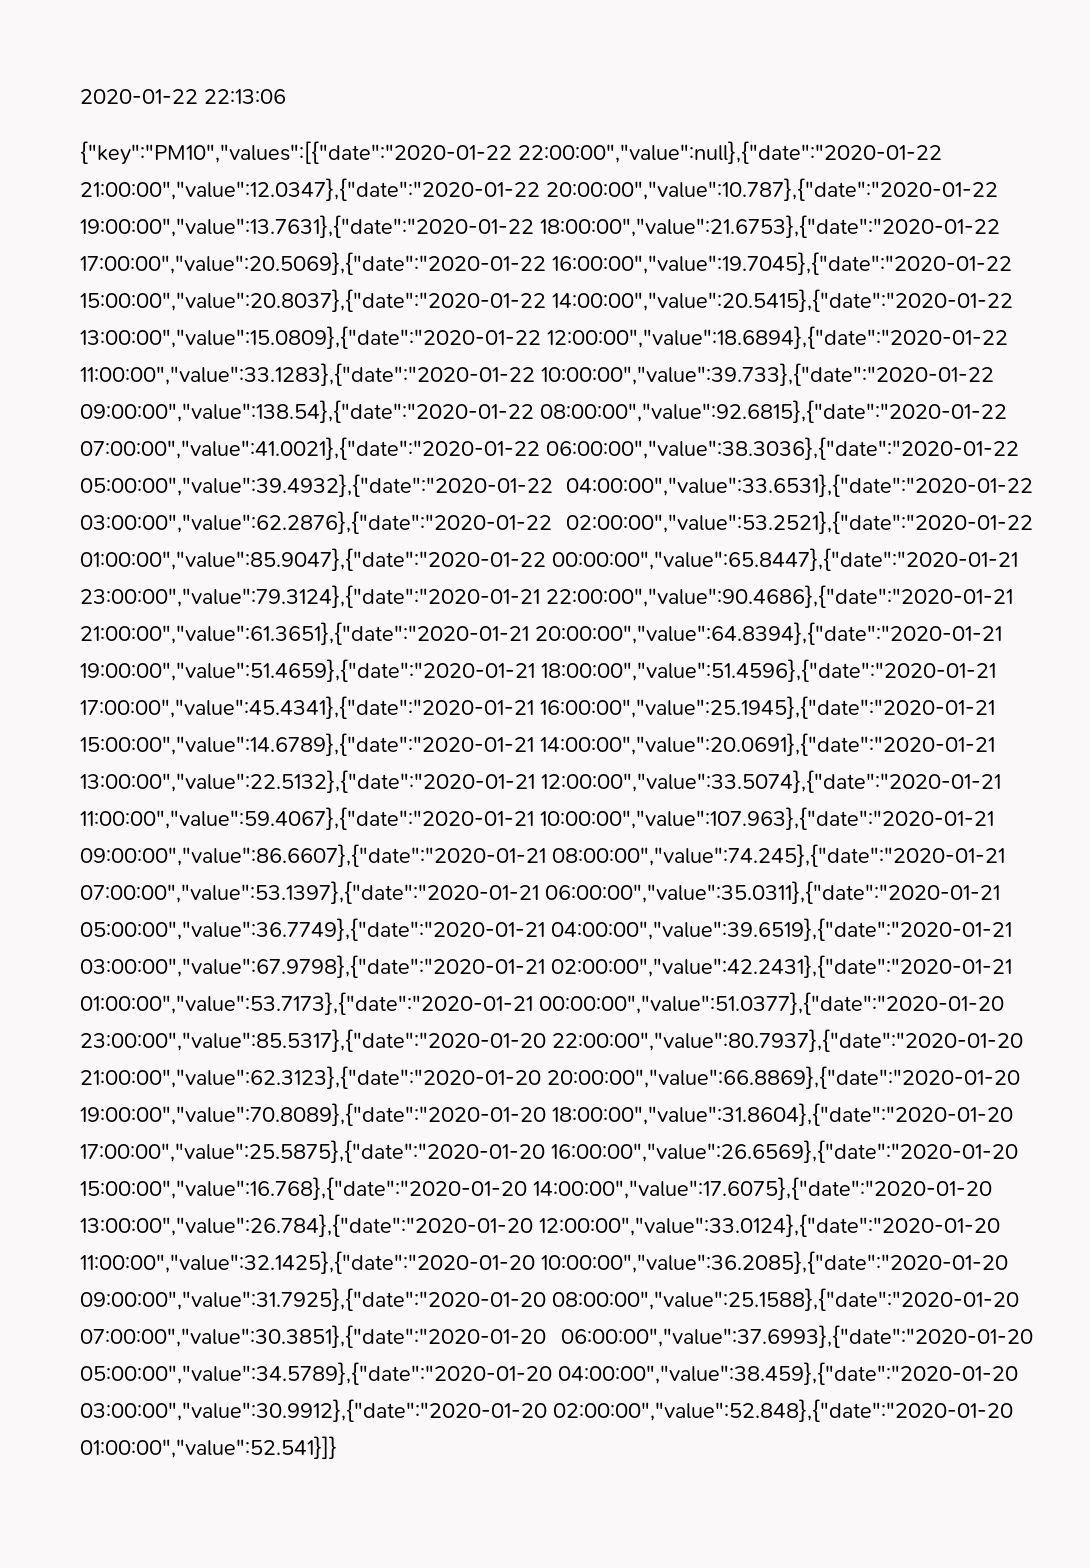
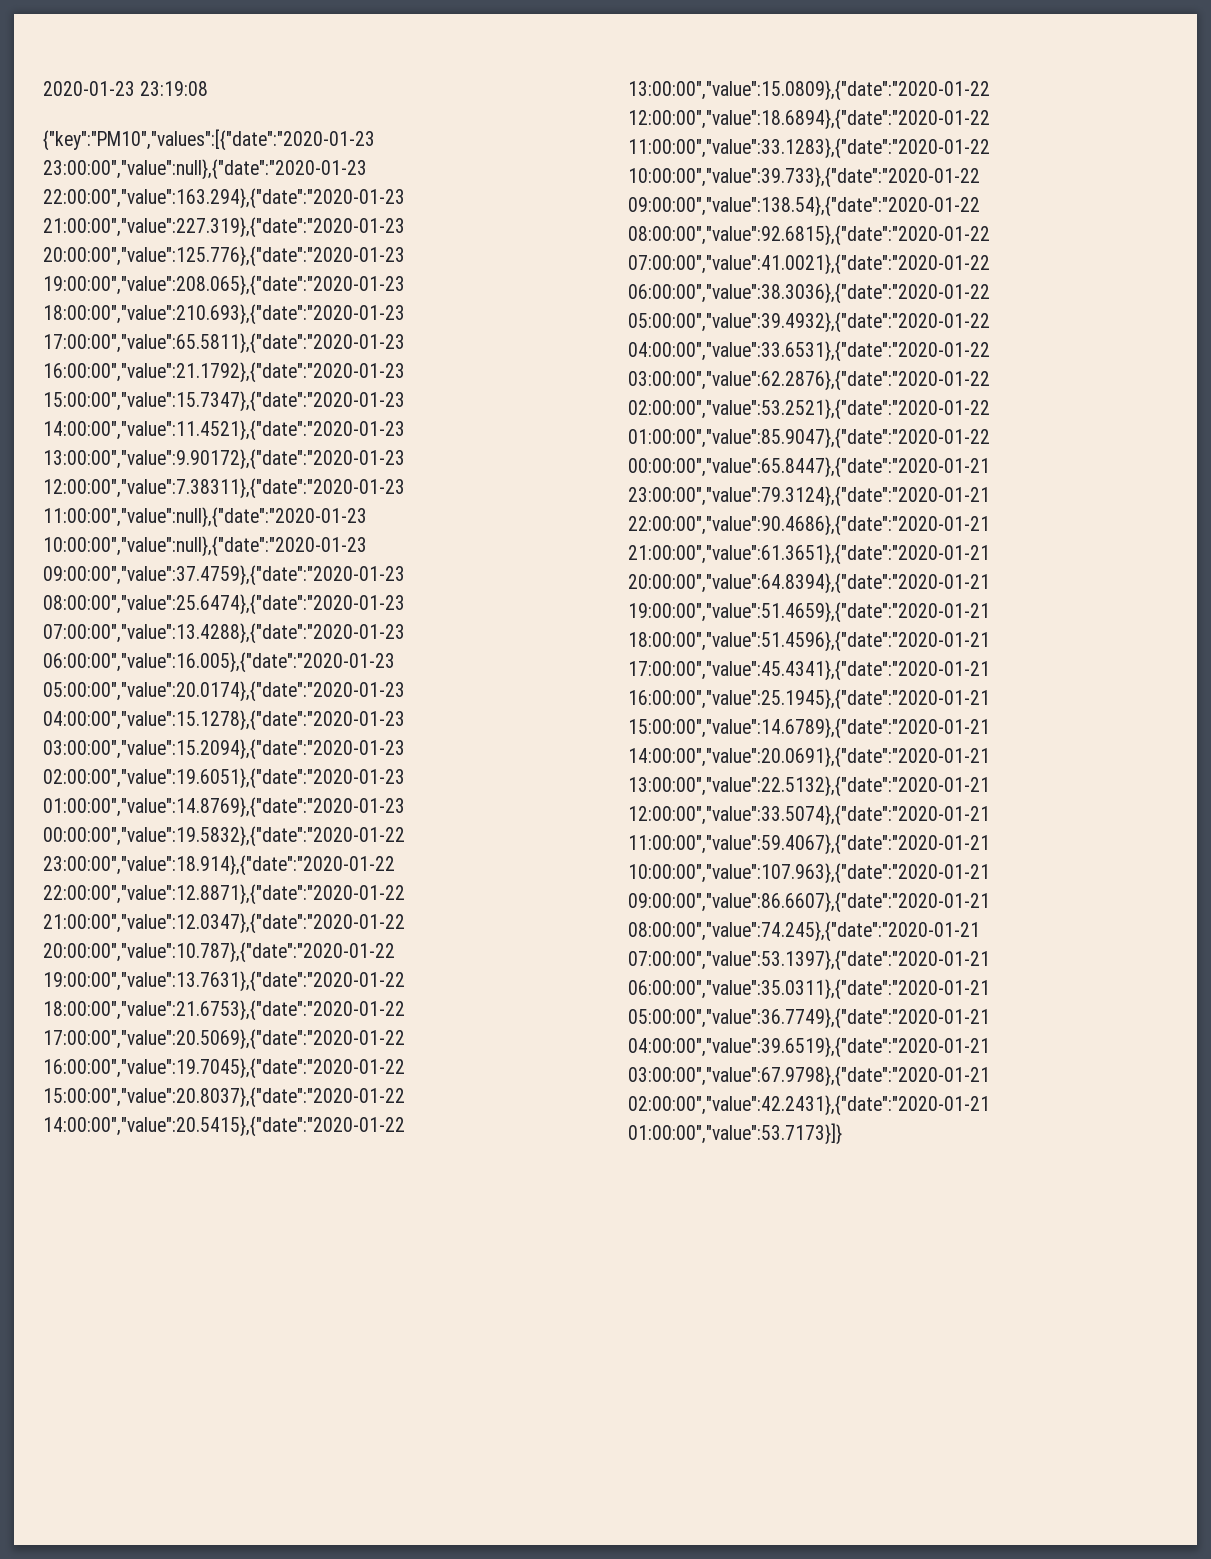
[80,89,286,104] [80,141,942,165] 2020-01-22 22:13:06 // {"key":"PM10","values":[{"date":"2020-01-22 22:00:00","value":null},{"date":"2020-01-22 -> [43,81,209,96] [43,129,375,151] [43,159,367,180] [43,188,405,209] [43,217,405,238] [43,246,405,267] [43,275,405,296] [43,304,405,325] [43,333,405,354] [43,362,405,383] [43,391,405,412] [43,420,405,441] [43,449,405,470] [43,478,405,499] [43,507,367,528] [43,536,367,557] [43,565,405,586] [43,594,405,615] [43,623,405,644] [43,652,395,673] [43,681,405,702] [43,710,405,731] [43,739,405,760] [43,768,405,789] [43,797,405,818] [43,826,405,847] [43,855,395,876] [43,884,405,905] 2020-01-23 23:19:08 // {"key":"PM10","values":[{"date":"2020-01-23 23:00:00","value":null},{"date":"2020-01-23 22:00:00","value":163.294},{"date":"2020-01-23 21:00:00","value":227.319},{"date":"2020-01-23 20:00:00","value":125.776},{"date":"2020-01-23 19:00:00","value":208.065},{"date":"2020-01-23 18:00:00","value":210.693},{"date":"2020-01-23 17:00:00","value":65.5811},{"date":"2020-01-23 16:00:00","value":21.1792},{"date":"2020-01-23 15:00:00","value":15.7347},{"date":"2020-01-23 14:00:00","value":11.4521},{"date":"2020-01-23 13:00:00","value":9.90172},{"date":"2020-01-23 12:00:00","value":7.38311},{"date":"2020-01-23 11:00:00","value":null},{"date":"2020-01-23 10:00:00","value":null},{"date":"2020-01-23 09:00:00","value":37.4759},{"date":"2020-01-23 08:00:00","value":25.6474},{"date":"2020-01-23 07:00:00","value":13.4288},{"date":"2020-01-23 06:00:00","value":16.005},{"date":"2020-01-23 05:00:00","value":20.0174},{"date":"2020-01-23 04:00:00","value":15.1278},{"date":"2020-01-23 03:00:00","value":15.2094},{"date":"2020-01-23 02:00:00","value":19.6051},{"date":"2020-01-23 01:00:00","value":14.8769},{"date":"2020-01-23 00:00:00","value":19.5832},{"date":"2020-01-22 23:00:00","value":18.914},{"date":"2020-01-22 22:00:00","value":12.8871},{"date":"2020-01-22
[80,992,1004,1015] [80,1029,1023,1052] [80,1066,1020,1089] [80,1103,1013,1126] [80,1140,1018,1163] [80,1177,992,1200] [80,1214,1000,1237] [80,1251,1008,1274] [80,1288,1019,1311] [80,1325,1033,1348] [80,1362,1018,1385] [80,1399,1013,1422] [80,1436,337,1459] 01:00:00","value":53.7173},{"date":"2020-01-21 00:00:00","value":51.0377},{"date":"2020-01-20 23:00:00","value":85.5317},{"date":"2020-01-20 22:00:00","value":80.7937},{"date":"2020-01-20 21:00:00","value":62.3123},{"date":"2020-01-20 20:00:00","value":66.8869},{"date":"2020-01-20 19:00:00","value":70.8089},{"date":"2020-01-20 18:00:00","value":31.8604},{"date":"2020-01-20 17:00:00","value":25.5875},{"date":"2020-01-20 16:00:00","value":26.6569},{"date":"2020-01-20 15:00:00","value":16.768},{"date":"2020-01-20 14:00:00","value":17.6075},{"date":"2020-01-20 13:00:00","value":26.784},{"date":"2020-01-20 12:00:00","value":33.0124},{"date":"2020-01-20 11:00:00","value":32.1425},{"date":"2020-01-20 10:00:00","value":36.2085},{"date":"2020-01-20 09:00:00","value":31.7925},{"date":"2020-01-20 08:00:00","value":25.1588},{"date":"2020-01-20 07:00:00","value":30.3851},{"date":"2020-01-20 06:00:00","value":37.6993},{"date":"2020-01-20 05:00:00","value":34.5789},{"date":"2020-01-20 04:00:00","value":38.459},{"date":"2020-01-20 03:00:00","value":30.9912},{"date":"2020-01-20 02:00:00","value":52.848},{"date":"2020-01-20 01:00:00","value":52.541}]} -> [628,1123,842,1145] 01:00:00","value":53.7173}]}

